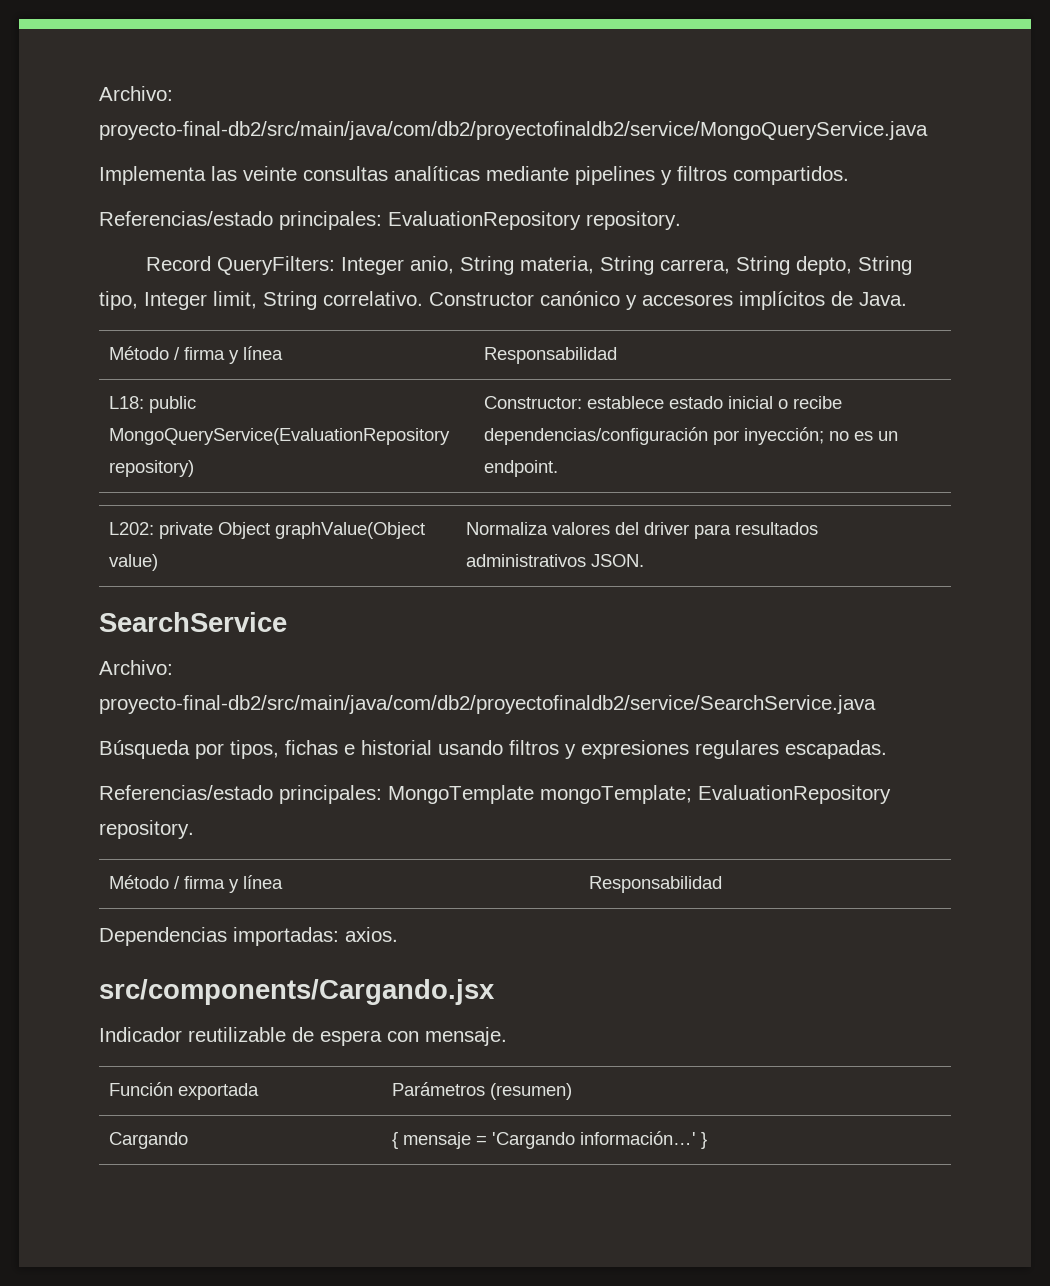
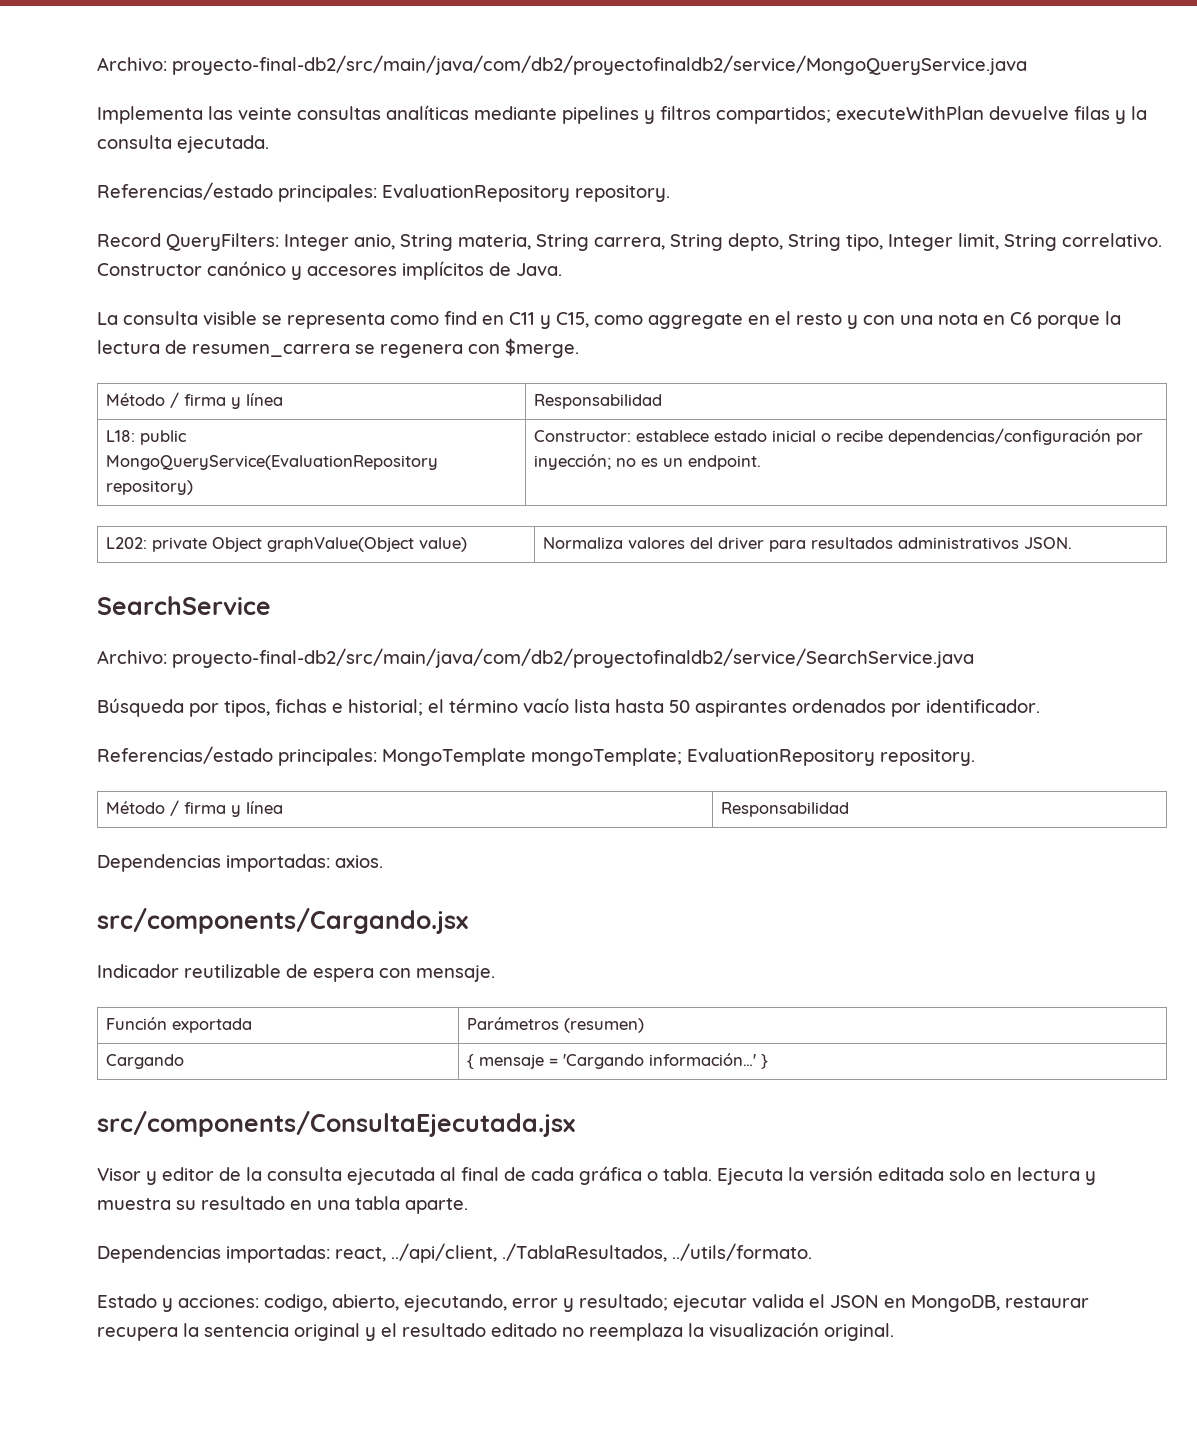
[733,166,849,185] compartidos. -> [716,106,1147,124] [97,135,269,153] compartidos; executeWithPlan devuelve filas y la consulta ejecutada.
(907, 299) none -> [97,311,1121,329] [97,338,579,358] // La consulta visible se representa como find en C11 y C15, como aggregate en el resto y con una nota en C6 porque la lectura de resumen_carrera se regenera con $merge.
[361,740,887,759] historial usando filtros y expresiones regulares escapadas. -> [348,698,1040,717] historial; el término vacío lista hasta 50 aspirantes ordenados por identificador.
(708, 1140) none -> [97,1111,575,1137] [97,1166,1096,1185] [97,1196,468,1214] [97,1243,812,1263] [97,1294,1089,1312] [97,1322,894,1341] // src/components/ConsultaEjecutada.jsx // Visor y editor de la consulta ejecutada al final de cada gráfica o tabla. Ejecuta la versión editada solo en lectura y muestra su resultado en una tabla aparte. // Dependencias importadas: react, ../api/client, ./TablaResultados, ../utils/formato. // Estado y acciones: codigo, abierto, ejecutando, error y resultado; ejecutar valida el JSON en MongoDB, restaurar recupera la sentencia original y el resultado editado no reemplaza la visualización original.

